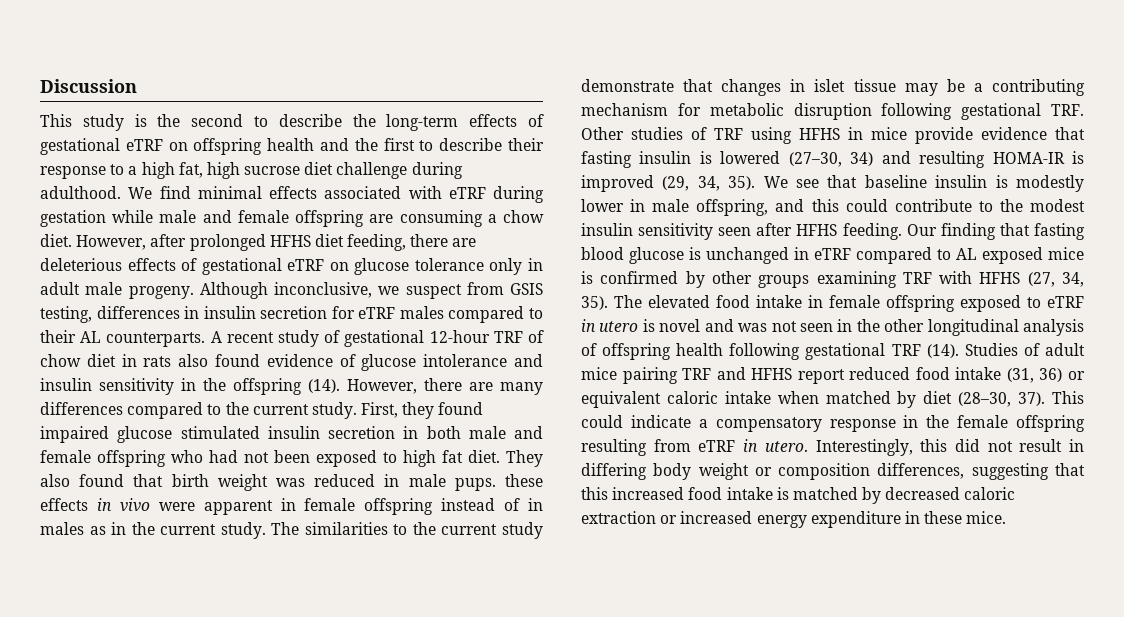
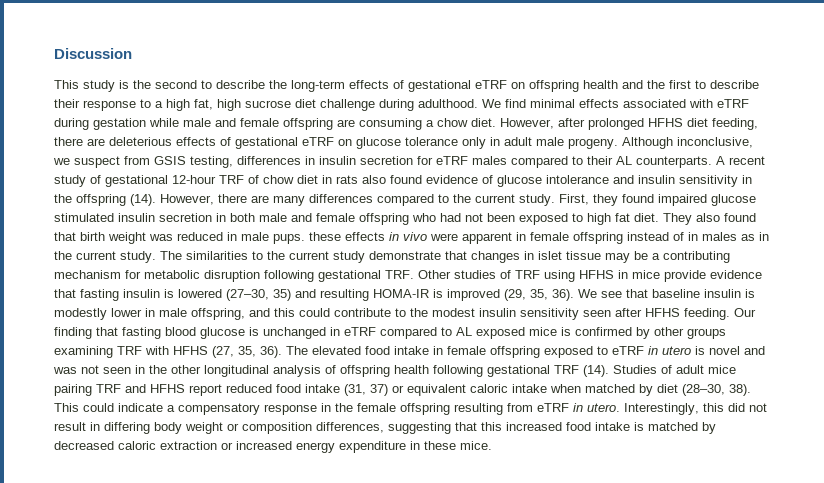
[850,152,874,166] 34) -> [273,289,291,301] 35)
[697,176,756,191] 34, 35). -> [530,289,574,301] 35, 36).
[1062,272,1084,287] [581,296,608,310] 34, 35). -> [238,346,282,358] 35, 36).
[1039,368,1063,382] 36) -> [370,384,388,396] 37)
[1018,392,1046,406] 37). -> [729,384,751,396] 38).

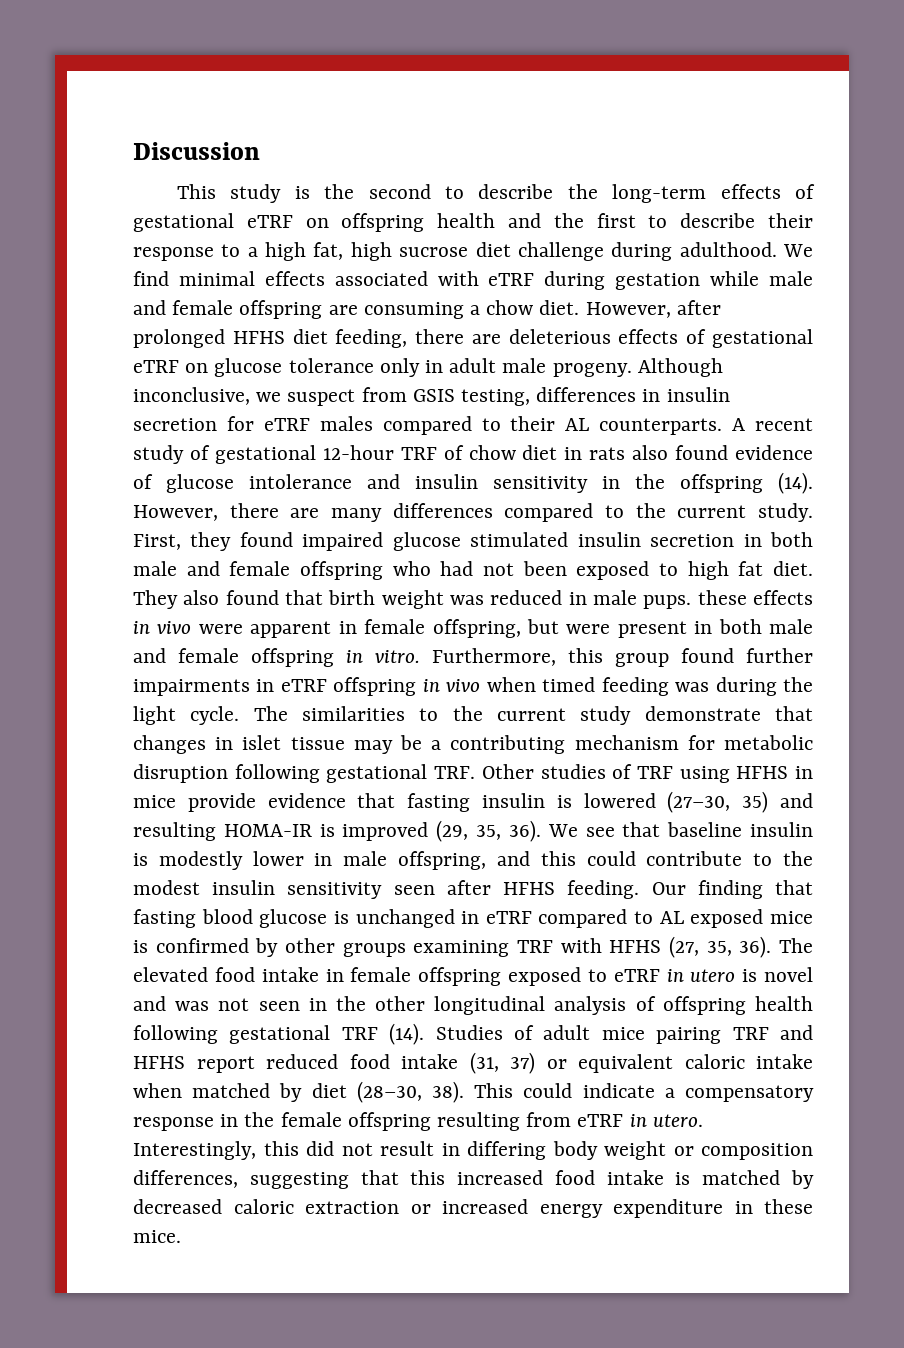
[573,232,769,244] [54,251,156,263] offspring instead of in males as in the current study. -> [432,619,813,638] [133,648,813,667] [133,677,813,696] [133,706,240,725] offspring, but were present in both male and female offspring in vitro. Furthermore, this group found further impairments in eTRF offspring in vivo when timed feeding was during the light cycle.

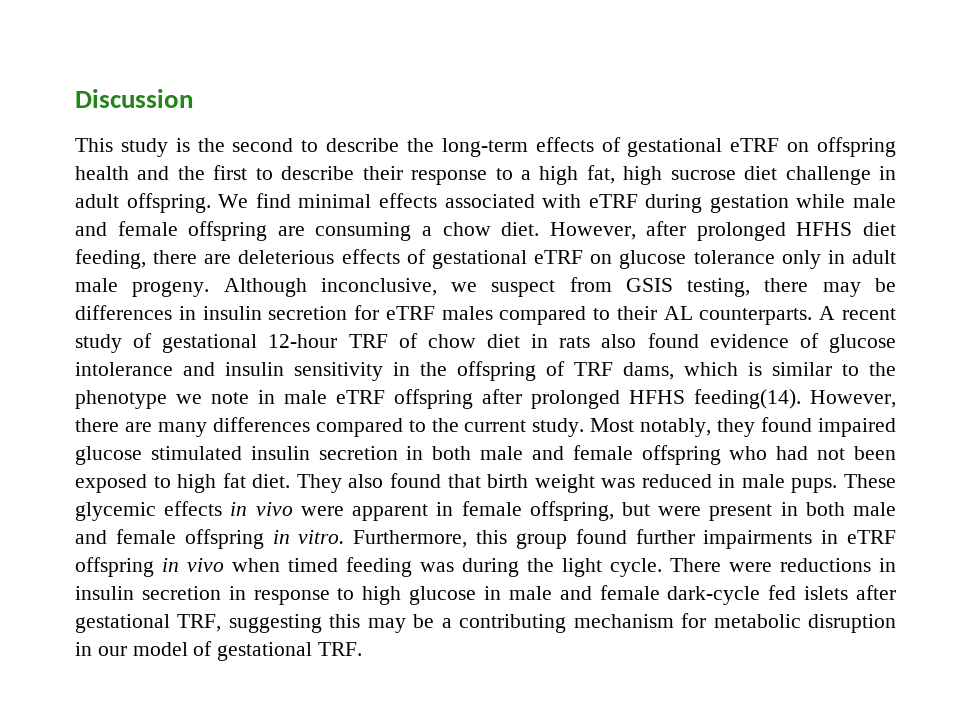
[611,242,777,261] during adulthood. -> [879,166,896,180] [75,193,211,213] in adult offspring.
(531, 397) none -> [764,278,896,297] there may be
[778,472,813,494] (14). -> [546,361,896,380] [75,389,801,409] of TRF dams, which is similar to the phenotype we note in male eTRF offspring after prolonged HFHS feeding(14).
[133,534,181,550] First, -> [590,418,712,437] Most notably,
[697,590,747,605] these -> [844,474,896,488] [75,502,156,521] These glycemic
[253,706,813,725] [133,735,345,754] The similarities to the current study demonstrate that changes in islet tissue -> [670,558,896,572] [75,585,896,605] [75,614,361,633] There were reductions in insulin secretion in response to high glucose in male and female dark-cycle fed islets after gestational TRF, suggesting this
[234,764,813,783] [133,791,813,813] [133,820,813,842] [133,851,813,870] [133,880,813,899] [133,909,813,928] [133,936,813,958] [133,967,814,986] [133,996,813,1015] [133,1023,813,1045] [133,1052,813,1074] [133,1081,814,1103] [133,1112,703,1131] [133,1141,813,1160] [133,1170,815,1189] [133,1199,813,1218] [133,1230,181,1243] following gestational TRF. Other studies of TRF using HFHS in mice provide evidence that fasting insulin is lowered (27–30, 35) and resulting HOMA-IR is improved (29, 35, 36). We see that baseline insulin is modestly lower in male offspring, and this could contribute to the modest insulin sensitivity seen after HFHS feeding. Our finding that fasting blood glucose is unchanged in eTRF compared to AL exposed mice is confirmed by other groups examining TRF with HFHS (27, 35, 36). The elevated food intake in female offspring exposed to eTRF in utero is novel and was not seen in the other longitudinal analysis of offspring health following gestational TRF (14). Studies of adult mice pairing TRF and HFHS report reduced food intake (31, 37) or equivalent caloric intake when matched by diet (28–30, 38). This could indicate a compensatory response in the female offspring resulting from eTRF in utero. Interestingly, this did not result in differing body weight or composition differences, suggesting that this increased food intake is matched by decreased caloric extraction or increased energy expenditure in these mice. -> [75,641,363,661] in our model of gestational TRF.

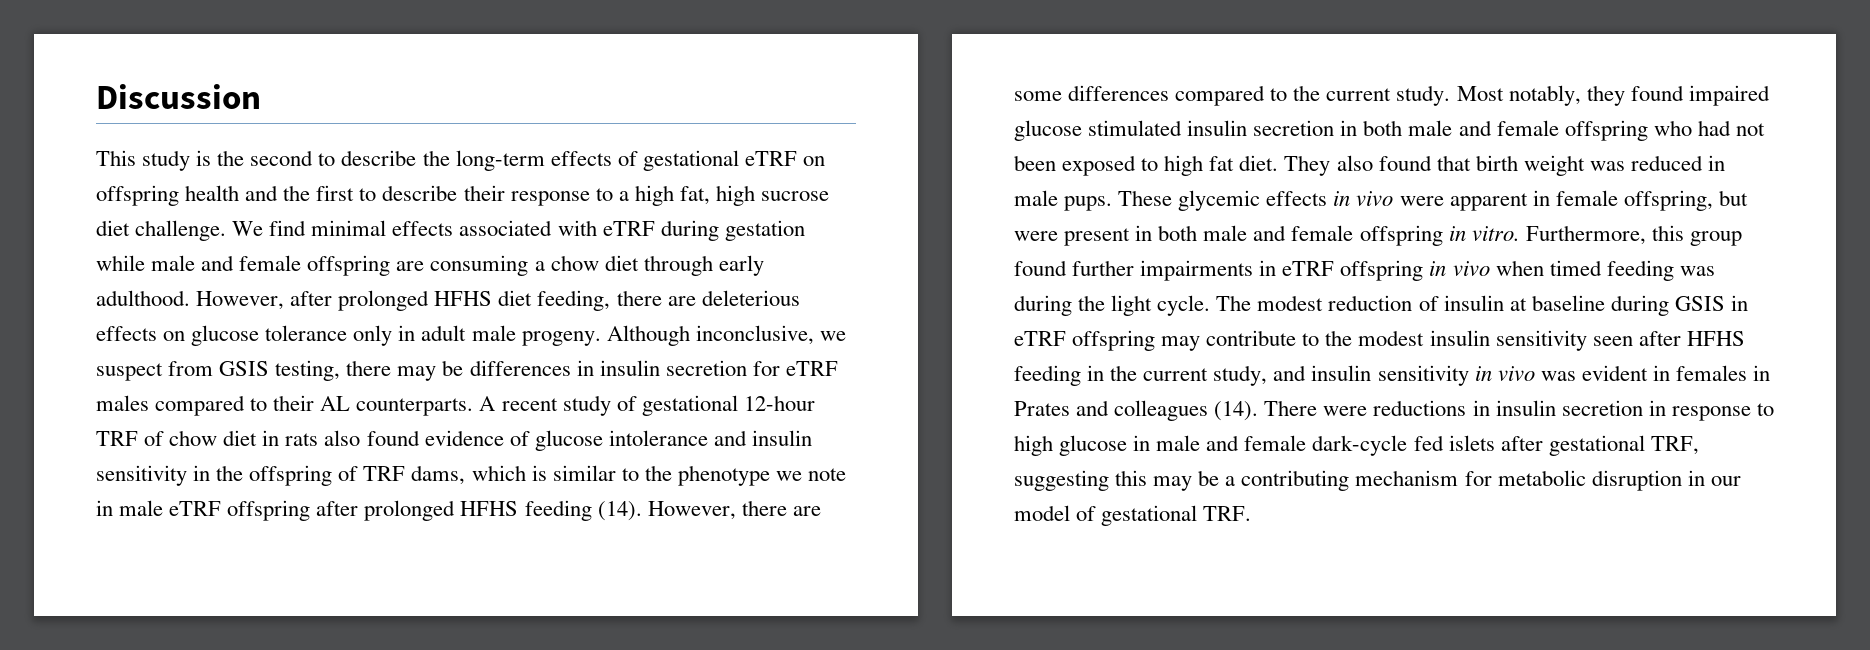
[785,166,896,185] [75,193,211,213] challenge in adult offspring. -> [135,220,227,241] challenge.
[501,222,540,236] diet. -> [604,255,764,276] [96,290,190,306] diet through early adulthood.
[406,249,584,269] of gestational eTRF -> (157, 333) none
[694,389,801,409] feeding(14). -> [524,500,642,521] feeding (14).
[157,422,207,437] many -> [1014,91,1062,101] some
(662, 567) none -> [1216,295,1748,316] [1014,330,1745,351] [1014,365,1771,386] [1014,400,1259,421] The modest reduction of insulin at baseline during GSIS in eTRF offspring may contribute to the modest insulin sensitivity seen after HFHS feeding in the current study, and insulin sensitivity in vivo was evident in females in Prates and colleagues (14).

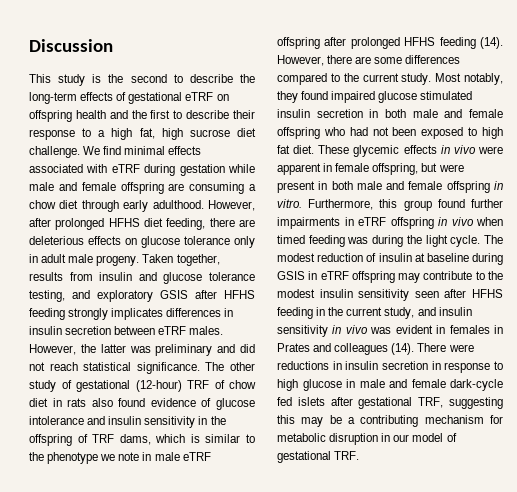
[606,325,846,346] [96,360,838,381] [96,395,558,416] Although inconclusive, we suspect from GSIS testing, there may be differences in insulin secretion for eTRF males compared to their AL counterparts. A recent -> [142,254,220,266] [29,272,255,284] [29,290,255,302] [29,308,234,320] [29,326,224,335] [29,344,255,356] [29,362,255,374] Taken together, results from insulin and glucose tolerance testing, and exploratory GSIS after HFHS feeding strongly implicates differences in insulin secretion between eTRF males. However, the latter was preliminary and did not reach statistical significance. The other
[743,395,815,411] 12-hour -> [135,380,182,392] (12-hour)
[1284,155,1726,176] [1014,190,1113,211] They also found that birth weight was reduced in male pups. -> (315, 149) none

